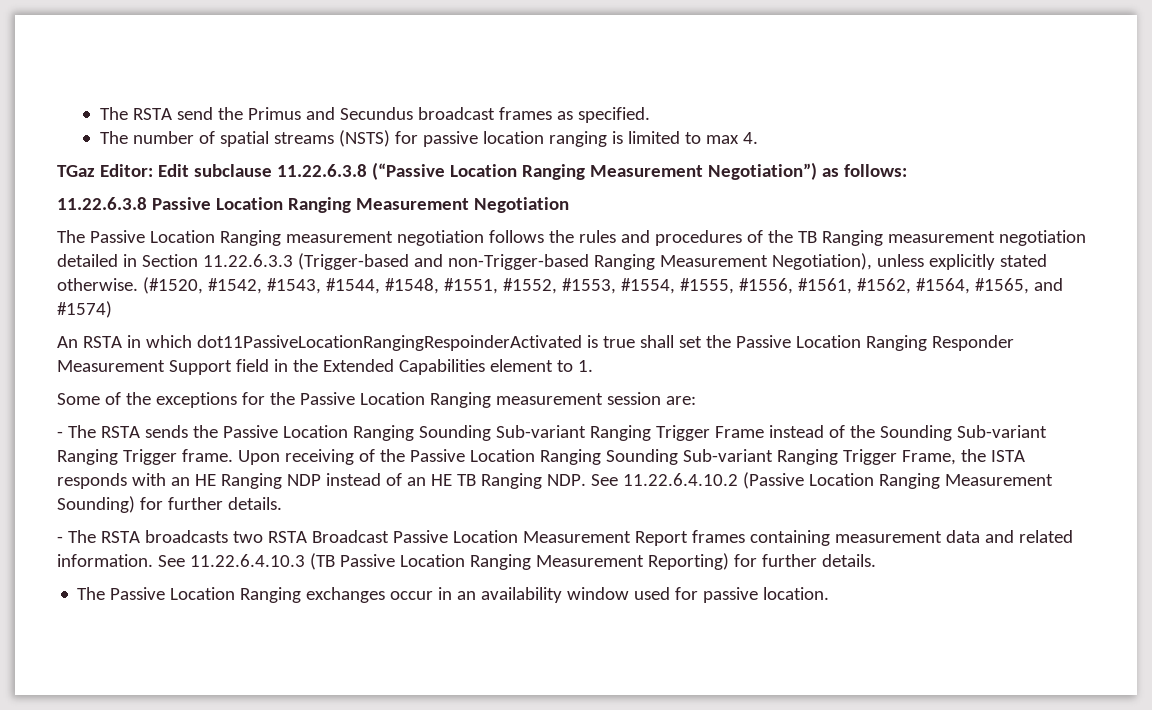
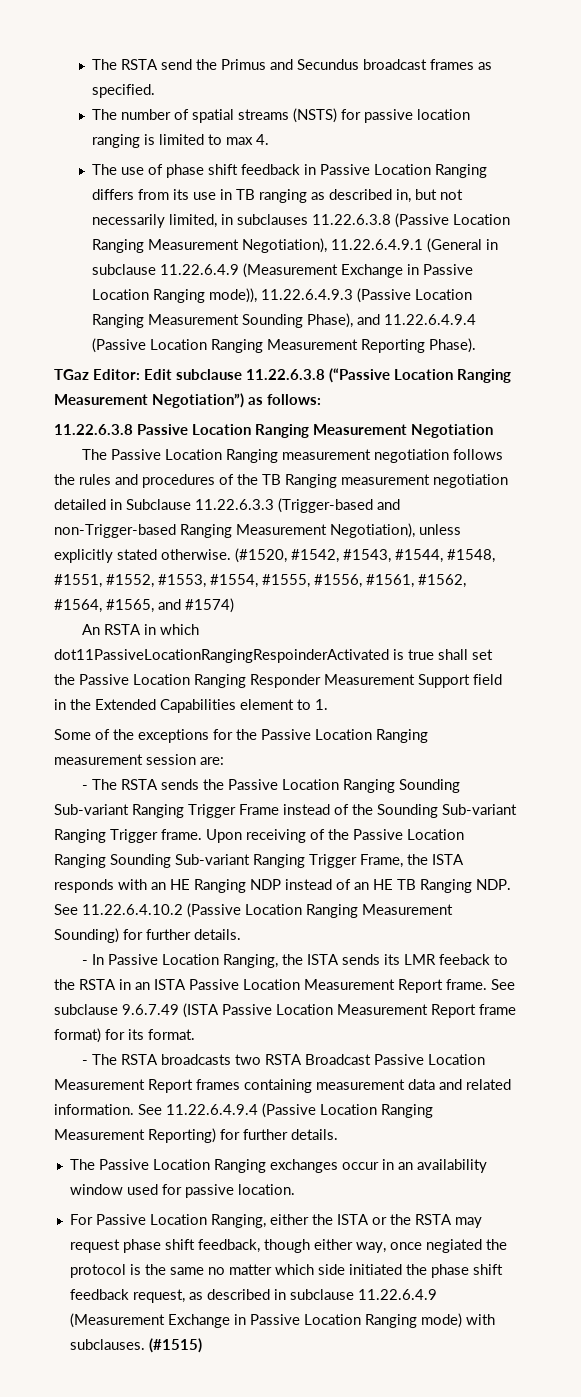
(758, 138) none -> [91,164,487,178] [91,189,463,203] [91,213,510,228] [91,238,498,253] [91,263,473,278] [91,288,472,303] [91,313,476,328] [91,338,476,353] // The use of phase shift feedback in Passive Location Ranging differs from its use in TB ranging as described in, but not necessarily limited, in subclauses 11.22.6.3.8 (Passive Location Ranging Measurement Negotiation), 11.22.6.4.9.1 (General in subclause 11.22.6.4.9 (Measurement Exchange in Passive Location Ranging mode)), 11.22.6.4.9.3 (Passive Location Ranging Measurement Sounding Phase), and 11.22.6.4.9.4 (Passive Location Ranging Measurement Reporting Phase).
[141,254,198,267] Section -> [126,499,191,510] Subclause
(282, 503) none -> [81,954,508,968] [54,979,515,993] [54,1003,516,1018] [54,1028,195,1043] // - In Passive Location Ranging, the ISTA sends its LMR feeback to the RSTA in an ISTA Passive Location Measurement Report frame. See subclause 9.6.7.49 (ISTA Passive Location Measurement Report frame format) for its format.
[189,553,395,570] 11.22.6.4.10.3 (TB Passive -> [166,1103,316,1118] 11.22.6.4.9.4 (Passive
(830, 593) none -> [69,1214,482,1228] [69,1239,507,1253] [69,1264,503,1278] [69,1289,437,1303] [69,1313,495,1328] [69,1338,202,1353] // For Passive Location Ranging, either the ISTA or the RSTA may request phase shift feedback, though either way, once negiated the protocol is the same no matter which side initiated the phase shift feedback request, as described in subclause 11.22.6.4.9 (Measurement Exchange in Passive Location Ranging mode) with subclauses. (#1515)

